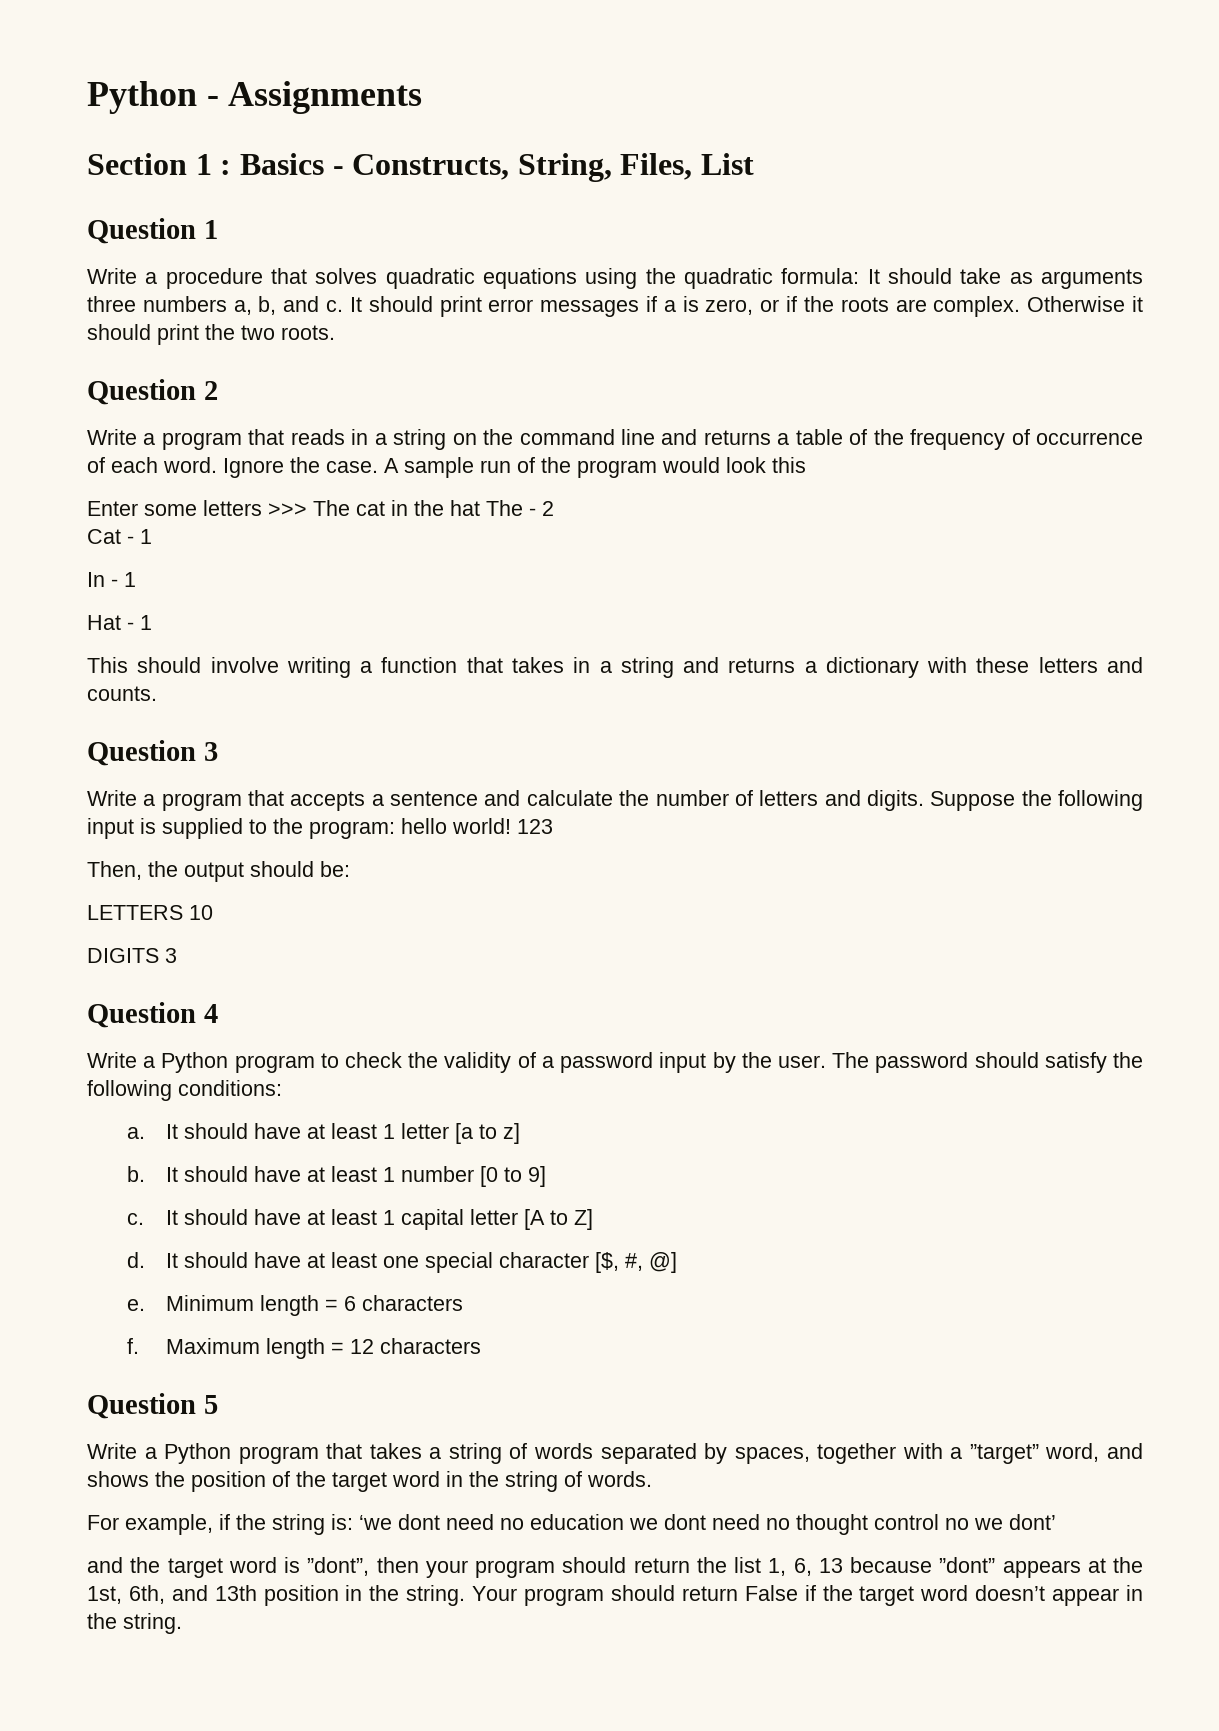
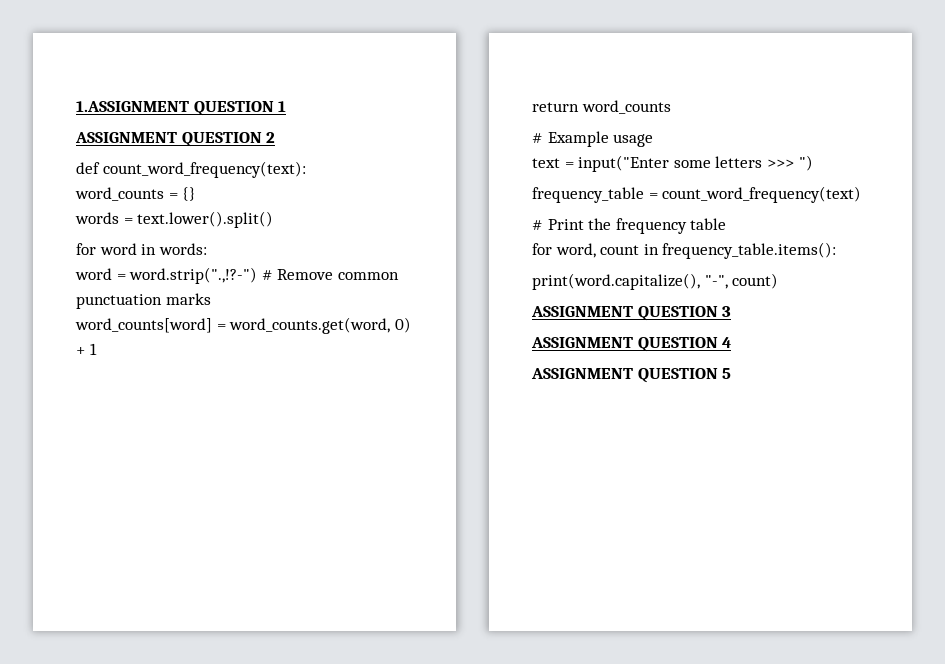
[87,81,423,114] [87,153,755,182] [87,218,218,244] [87,268,1144,289] [87,296,1144,317] [87,324,335,345] [87,379,218,405] [87,429,1144,450] [87,457,806,478] [87,500,554,516] [87,529,152,544] [87,572,136,587] [87,615,152,630] [87,657,1144,678] [87,686,157,701] [87,740,218,766] [87,790,1144,811] [87,818,553,839] [87,861,350,882] [87,905,213,920] [87,948,177,963] [87,1002,218,1028] [87,1052,1143,1073] [87,1080,282,1101] [126,1123,521,1144] [126,1166,547,1187] [126,1209,594,1230] [126,1252,678,1273] [126,1295,464,1316] [126,1338,482,1359] [87,1393,218,1419] [87,1443,1143,1464] [87,1471,652,1492] [87,1514,1056,1535] [87,1557,1143,1578] [87,1585,1144,1606] [87,1613,182,1634] Python - Assignments // Section 1 : Basics - Constructs, String, Files, List // Question 1 // Write a procedure that solves quadratic equations using the quadratic formula: It should take as arguments three numbers a, b, and c. It should print error messages if a is zero, or if the roots are complex. Otherwise it should print the two roots. // Question 2 // Write a program that reads in a string on the command line and returns a table of the frequency of occurrence of each word. Ignore the case. A sample run of the program would look this // Enter some letters >>> The cat in the hat The - 2 // Cat - 1 // In - 1 // Hat - 1 // This should involve writing a function that takes in a string and returns a dictionary with these letters and counts. // Question 3 // Write a program that accepts a sentence and calculate the number of letters and digits. Suppose the following input is supplied to the program: hello world! 123 // Then, the output should be: // LETTERS 10 // DIGITS 3 // Question 4 // Write a Python program to check the validity of a password input by the user. The password should satisfy the following conditions: // a. It should have at least 1 letter [a to z] // b. It should have at least 1 number [0 to 9] // c. It should have at least 1 capital letter [A to Z] // d. It should have at least one special character [$, #, @] // e. Minimum length = 6 characters // f. Maximum length = 12 characters // Question 5 // Write a Python program that takes a string of words separated by spaces, together with a ”target” word, and shows the position of the target word in the string of words. // For example, if the string is: ‘we dont need no education we dont need no thought control no we dont’ // and the target word is ”dont”, then your program should return the list 1, 6, 13 because ”dont” appears at the 1st, 6th, and 13th position in the string. Your program should return False if the target word doesn’t appear in the string. -> [76,101,287,116] [75,132,276,147] [76,161,306,178] [75,187,197,201] [75,211,274,228] [76,243,207,255] [75,267,399,284] [76,293,211,309] [75,317,411,334] [76,343,97,355] [532,100,671,114] [532,131,654,147] [532,155,813,172] [532,186,862,203] [532,218,727,234] [532,242,837,259] [532,273,779,290] [531,306,732,321] [531,337,732,352] [531,368,732,383] 1.ASSIGNMENT QUESTION 1 // ASSIGNMENT QUESTION 2 // def count_word_frequency(text): // word_counts = {} // words = text.lower().split() // for word in words: // word = word.strip(".,!?-") # Remove common punctuation marks // word_counts[word] = word_counts.get(word, 0) + 1 // return word_counts // # Example usage // text = input("Enter some letters >>> ") // frequency_table = count_word_frequency(text) // # Print the frequency table // for word, count in frequency_table.items(): // print(word.capitalize(), "-", count) // ASSIGNMENT QUESTION 3 // ASSIGNMENT QUESTION 4 // ASSIGNMENT QUESTION 5

